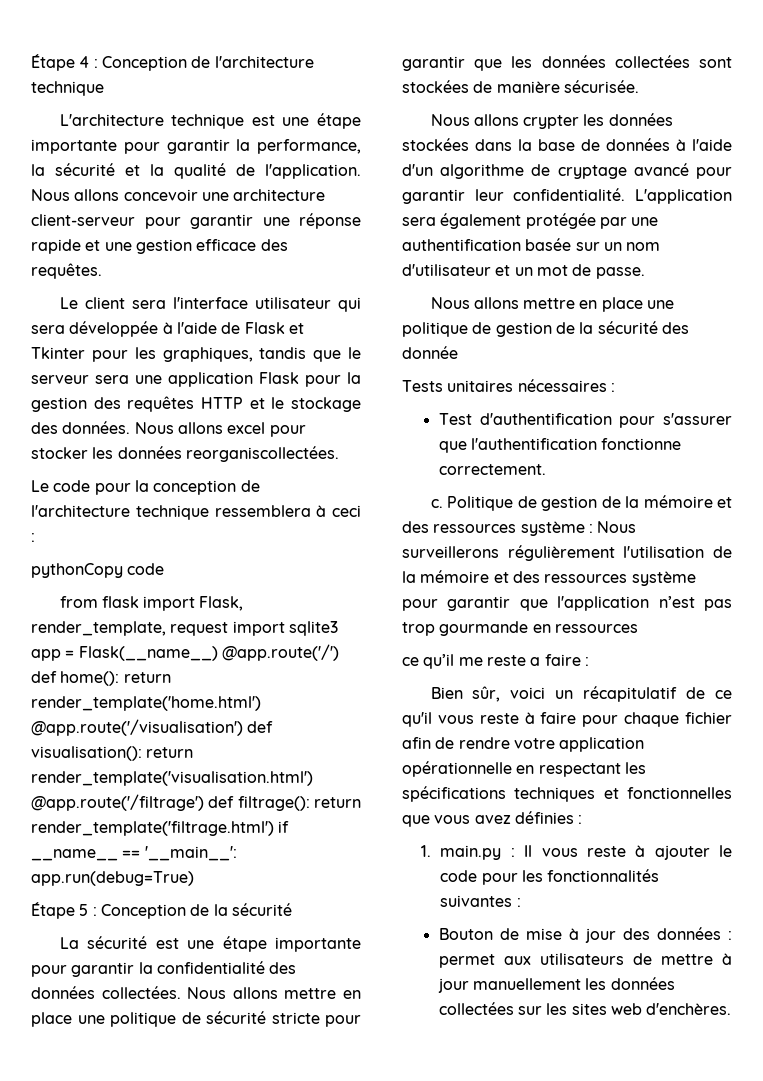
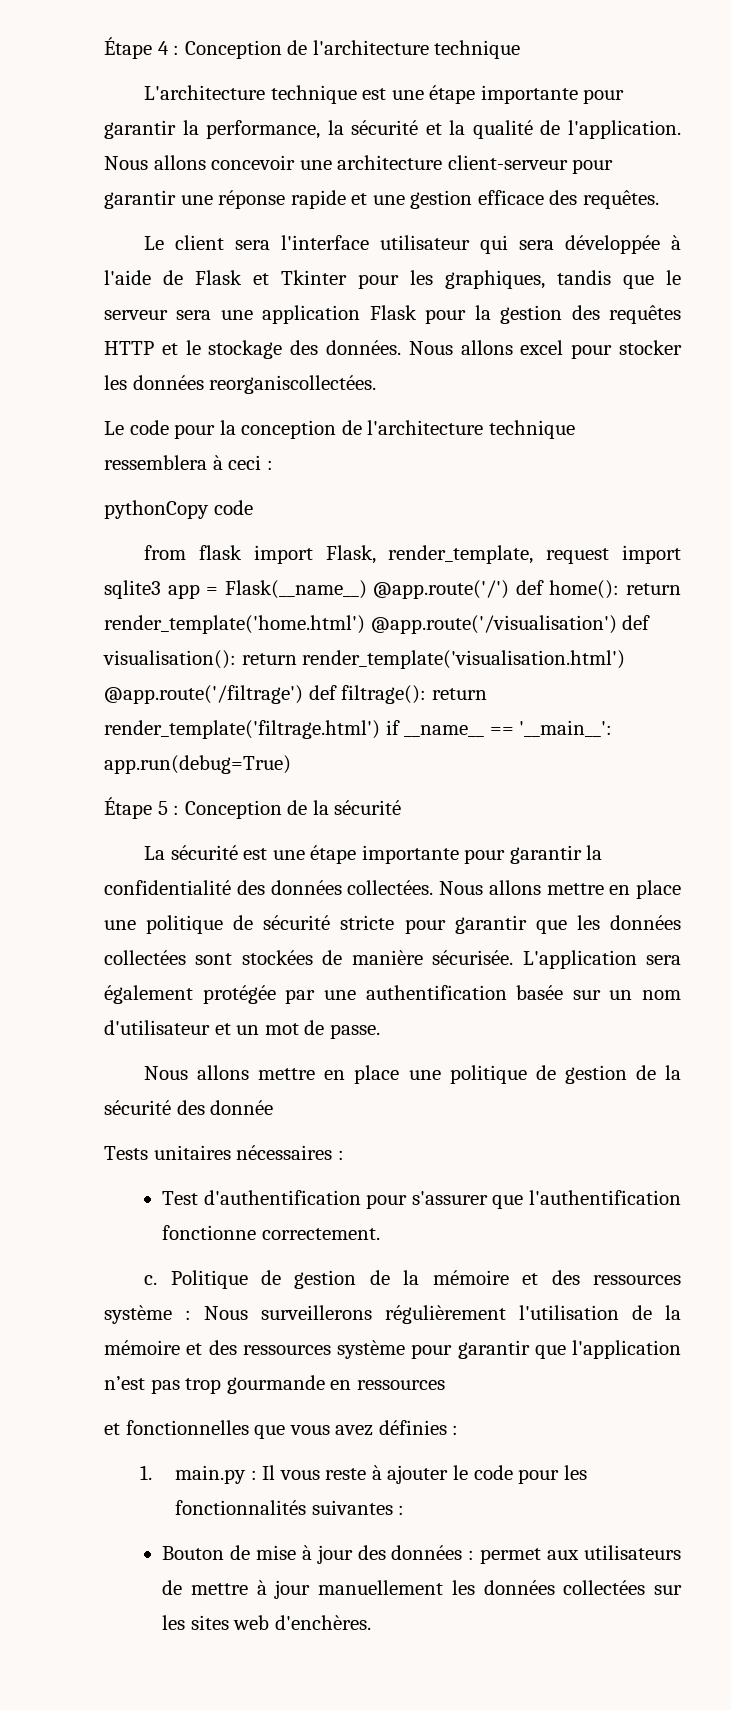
[430,113,673,129] [402,138,732,151] [402,163,732,179] [402,188,626,204] // Nous allons crypter les données stockées dans la base de données à l'aide d'un algorithme de cryptage avancé pour garantir leur confidentialité. -> (514, 957) none
[402,654,589,669] [430,686,732,702] [402,712,732,727] [402,737,645,752] [402,761,646,777] [402,786,596,802] ce qu’il me reste a faire : // Bien sûr, voici un récapitulatif de ce qu'il vous reste à faire pour chaque fichier afin de rendre votre application opérationnelle en respectant les spécifications techniques -> (445, 1385) none

